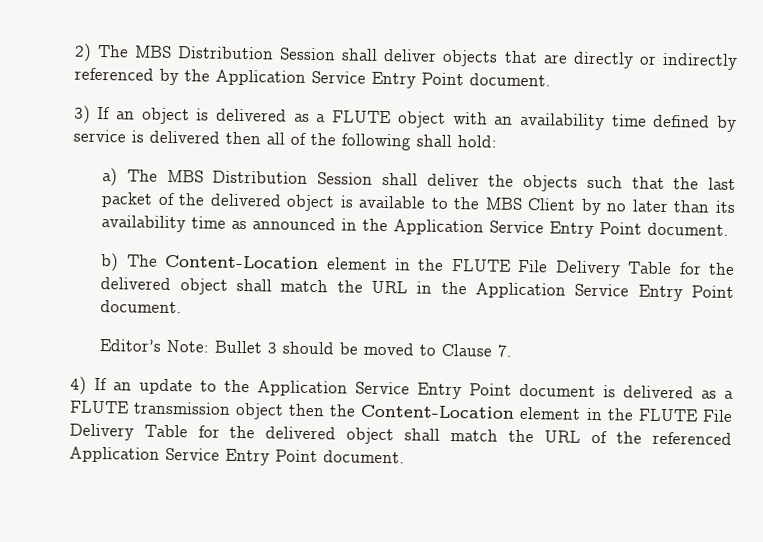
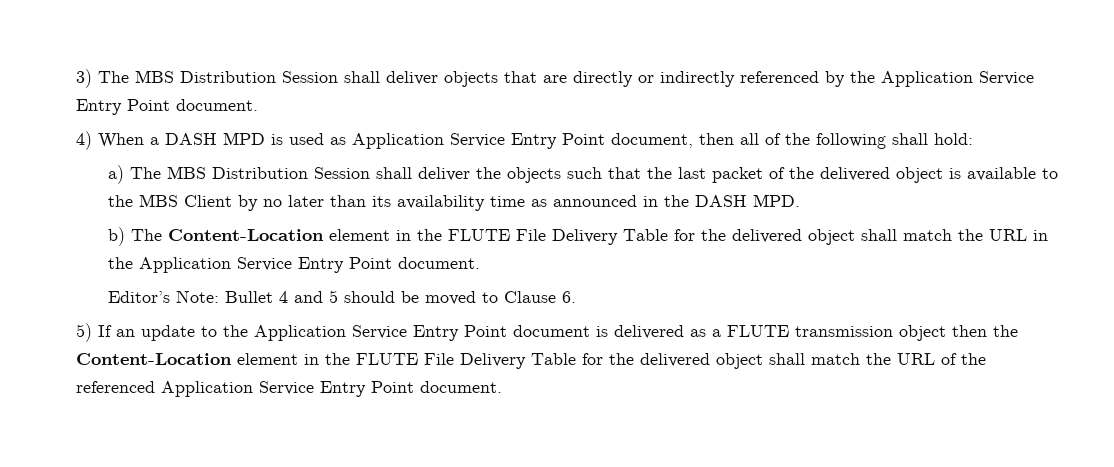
[73,43,92,62] 2) -> [76,69,93,88] 3)
[73,105,738,133] [72,129,220,144] 3) If an object is delivered as a FLUTE object with an availability time defined by service is delivered -> [76,131,694,150] 4) When a DASH MPD is used as Application Service Entry Point document,
[393,219,730,239] Application Service Entry Point document. -> [694,194,800,207] DASH MPD.
[267,342,278,354] 3 -> [278,290,338,303] 4 and 5
[497,344,513,357] [69,376,87,395] 7. // 4) -> [561,291,576,303] [76,323,93,342] 6. // 5)

